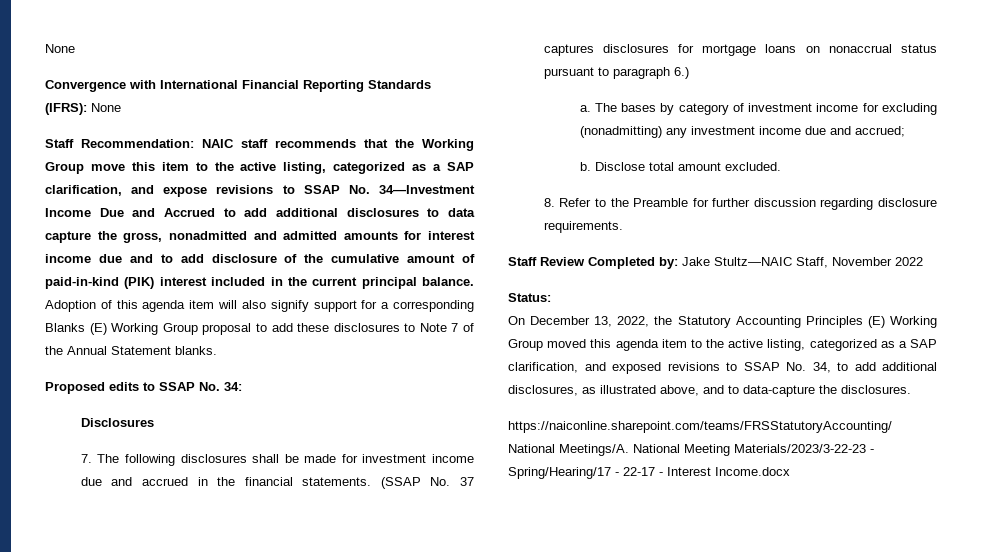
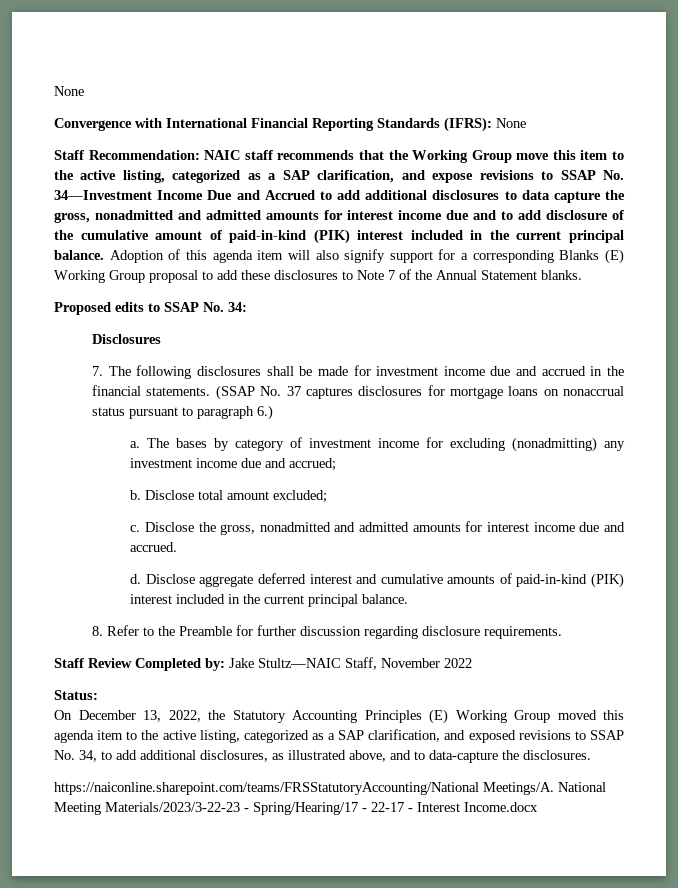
[724,162,781,171] excluded. -> [273,490,328,503] [130,521,625,535] [130,542,178,552] [130,573,624,588] [130,594,409,607] excluded; // c. Disclose the gross, nonadmitted and admitted amounts for interest income due and accrued. // d. Disclose aggregate deferred interest and cumulative amounts of paid-in-kind (PIK) interest included in the current principal balance.

